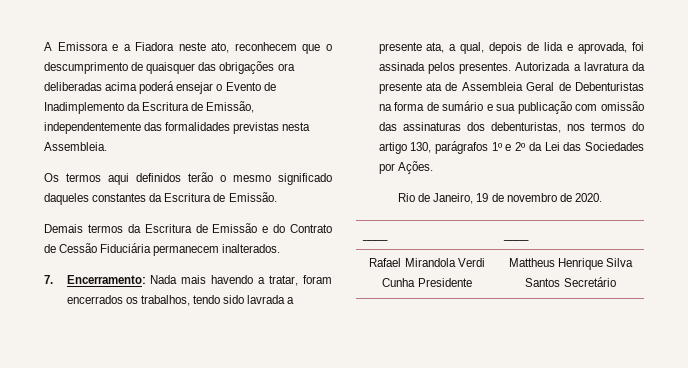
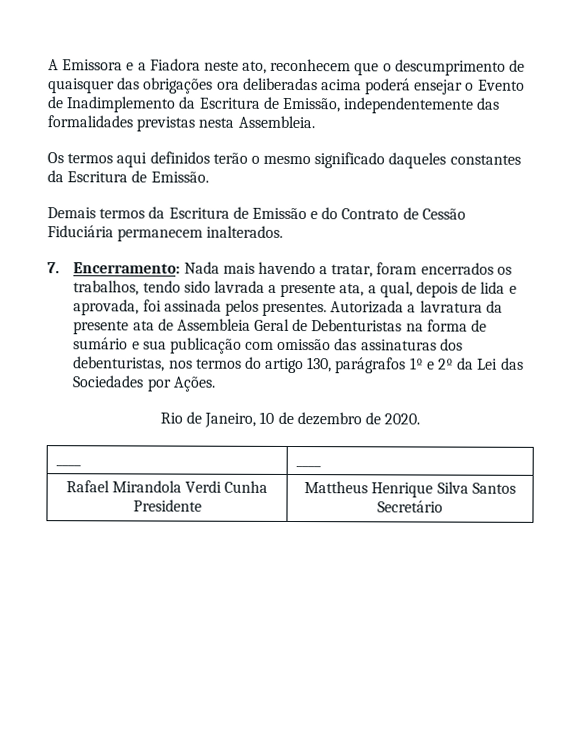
[476,193,557,202] 19 de novembro -> [259,411,362,426] 10 de dezembro

